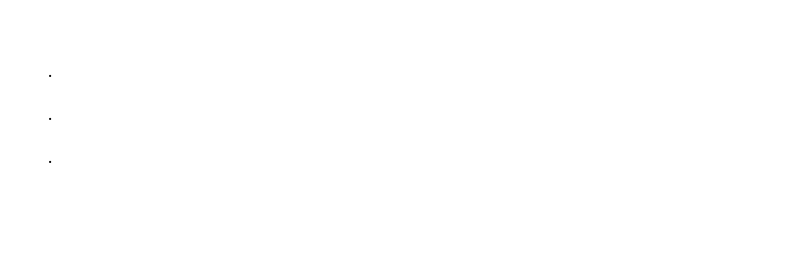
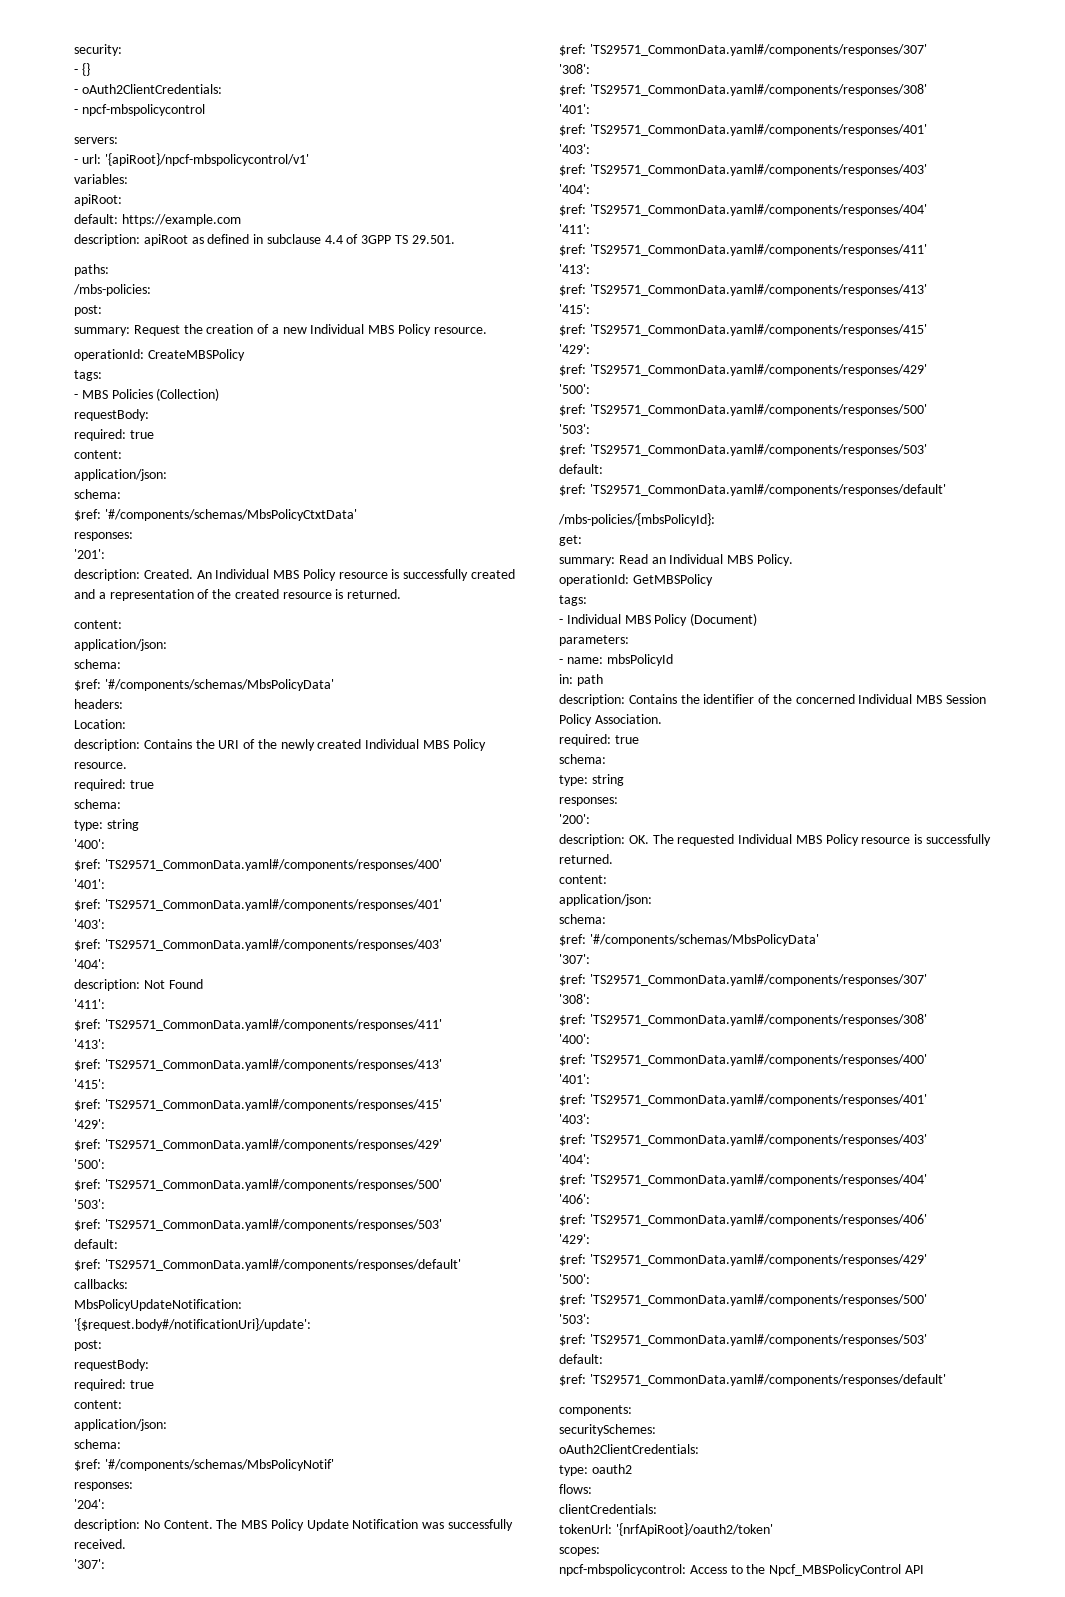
[48,74,52,77] [48,117,52,120] [48,160,52,163] . // . // . -> [74,44,122,56] [74,63,90,76] [74,84,222,94] [74,104,205,116] [74,137,118,144] [74,153,309,166] [74,174,128,184] [74,194,122,206] [74,214,241,226] [74,234,455,246] [74,264,109,276] [73,284,151,296] [74,305,102,316] [74,324,487,336] [74,349,245,361] [74,370,102,381] [74,388,220,401] [74,409,149,421] [74,429,154,441] [74,450,122,459] [74,469,167,481] [74,489,121,499] [74,509,357,521] [74,532,133,541] [74,549,105,559] [74,569,516,581] [74,589,402,601] [74,620,122,629] [74,639,167,651] [74,659,121,669] [74,679,334,691] [74,699,123,709] [74,719,126,729] [74,739,486,751] [74,762,127,769] [74,779,154,791] [74,799,121,809] [74,819,139,831] [74,839,105,849] [74,859,442,871] [74,879,105,889] [74,899,442,911] [74,919,105,929] [74,939,442,951] [74,959,105,969] [74,979,203,991] [74,999,105,1009] [74,1019,442,1031] [74,1039,105,1049] [74,1059,442,1071] [74,1079,105,1089] [74,1099,442,1111] [74,1119,105,1129] [74,1139,442,1151] [74,1159,105,1169] [74,1179,442,1191] [74,1199,105,1209] [74,1219,442,1231] [74,1239,118,1249] [74,1259,461,1271] [74,1279,128,1289] [74,1299,242,1311] [74,1318,311,1331] [74,1340,102,1351] [74,1359,149,1371] [74,1379,154,1391] [74,1400,122,1409] [74,1419,167,1431] [74,1439,121,1449] [74,1459,334,1471] [74,1482,133,1491] [74,1499,105,1509] [74,1519,514,1531] [74,1539,126,1549] [74,1559,105,1569] [559,44,927,56] [559,64,590,74] [559,84,927,96] [559,104,590,114] [559,124,927,136] [559,144,590,154] [559,164,927,176] [559,184,590,194] [559,204,927,216] [559,224,590,234] [559,244,927,256] [559,264,590,274] [559,284,927,296] [559,304,590,314] [559,324,927,336] [559,344,590,354] [559,364,927,376] [559,384,590,394] [559,404,927,416] [559,424,590,434] [559,444,927,456] [559,464,603,474] [559,484,946,496] [558,513,715,526] [559,535,582,546] [559,554,793,566] [559,574,713,586] [559,595,587,606] [559,613,758,626] [559,635,629,646] [559,654,673,666] [559,674,603,686] [559,694,987,706] [559,714,662,726] [559,734,639,746] [559,754,606,764] [559,774,624,786] [559,797,618,806] [559,814,590,824] [559,834,992,846] [559,854,613,864] [559,875,607,884] [559,894,652,906] [559,914,606,924] [559,934,819,946] [559,954,590,964] [559,974,927,986] [559,994,590,1004] [559,1014,927,1026] [559,1034,590,1044] [559,1054,927,1066] [559,1074,590,1084] [559,1094,927,1106] [559,1114,590,1124] [559,1134,927,1146] [559,1154,590,1164] [559,1174,927,1186] [559,1194,590,1204] [559,1214,927,1226] [559,1234,590,1244] [559,1254,927,1266] [559,1274,590,1284] [559,1294,927,1306] [559,1314,590,1324] [559,1334,927,1346] [559,1354,603,1364] [559,1374,946,1386] [559,1405,632,1416] [559,1424,656,1436] [559,1444,699,1454] [559,1464,632,1476] [559,1484,592,1494] [559,1504,657,1514] [559,1523,773,1536] [559,1547,600,1556] [559,1564,924,1576] security: // - {} // - oAuth2ClientCredentials: // - npcf-mbspolicycontrol // servers: // - url: '{apiRoot}/npcf-mbspolicycontrol/v1' // variables: // apiRoot: // default: https://example.com // description: apiRoot as defined in subclause 4.4 of 3GPP TS 29.501. // paths: // /mbs-policies: // post: // summary: Request the creation of a new Individual MBS Policy resource. // operationId: CreateMBSPolicy // tags: // - MBS Policies (Collection) // requestBody: // required: true // content: // application/json: // schema: // $ref: '#/components/schemas/MbsPolicyCtxtData' // responses: // '201': // description: Created. An Individual MBS Policy resource is successfully created and a representation of the created resource is returned. // content: // application/json: // schema: // $ref: '#/components/schemas/MbsPolicyData' // headers: // Location: // description: Contains the URI of the newly created Individual MBS Policy resource. // required: true // schema: // type: string // '400': // $ref: 'TS29571_CommonData.yaml#/components/responses/400' // '401': // $ref: 'TS29571_CommonData.yaml#/components/responses/401' // '403': // $ref: 'TS29571_CommonData.yaml#/components/responses/403' // '404': // description: Not Found // '411': // $ref: 'TS29571_CommonData.yaml#/components/responses/411' // '413': // $ref: 'TS29571_CommonData.yaml#/components/responses/413' // '415': // $ref: 'TS29571_CommonData.yaml#/components/responses/415' // '429': // $ref: 'TS29571_CommonData.yaml#/components/responses/429' // '500': // $ref: 'TS29571_CommonData.yaml#/components/responses/500' // '503': // $ref: 'TS29571_CommonData.yaml#/components/responses/503' // default: // $ref: 'TS29571_CommonData.yaml#/components/responses/default' // callbacks: // MbsPolicyUpdateNotification: // '{$request.body#/notificationUri}/update': // post: // requestBody: // required: true // content: // application/json: // schema: // $ref: '#/components/schemas/MbsPolicyNotif' // responses: // '204': // description: No Content. The MBS Policy Update Notification was successfully received. // '307': // $ref: 'TS29571_CommonData.yaml#/components/responses/307' // '308': // $ref: 'TS29571_CommonData.yaml#/components/responses/308' // '401': // $ref: 'TS29571_CommonData.yaml#/components/responses/401' // '403': // $ref: 'TS29571_CommonData.yaml#/components/responses/403' // '404': // $ref: 'TS29571_CommonData.yaml#/components/responses/404' // '411': // $ref: 'TS29571_CommonData.yaml#/components/responses/411' // '413': // $ref: 'TS29571_CommonData.yaml#/components/responses/413' // '415': // $ref: 'TS29571_CommonData.yaml#/components/responses/415' // '429': // $ref: 'TS29571_CommonData.yaml#/components/responses/429' // '500': // $ref: 'TS29571_CommonData.yaml#/components/responses/500' // '503': // $ref: 'TS29571_CommonData.yaml#/components/responses/503' // default: // $ref: 'TS29571_CommonData.yaml#/components/responses/default' // /mbs-policies/{mbsPolicyId}: // get: // summary: Read an Individual MBS Policy. // operationId: GetMBSPolicy // tags: // - Individual MBS Policy (Document) // parameters: // - name: mbsPolicyId // in: path // description: Contains the identifier of the concerned Individual MBS Session Policy Association. // required: true // schema: // type: string // responses: // '200': // description: OK. The requested Individual MBS Policy resource is successfully returned. // content: // application/json: // schema: // $ref: '#/components/schemas/MbsPolicyData' // '307': // $ref: 'TS29571_CommonData.yaml#/components/responses/307' // '308': // $ref: 'TS29571_CommonData.yaml#/components/responses/308' // '400': // $ref: 'TS29571_CommonData.yaml#/components/responses/400' // '401': // $ref: 'TS29571_CommonData.yaml#/components/responses/401' // '403': // $ref: 'TS29571_CommonData.yaml#/components/responses/403' // '404': // $ref: 'TS29571_CommonData.yaml#/components/responses/404' // '406': // $ref: 'TS29571_CommonData.yaml#/components/responses/406' // '429': // $ref: 'TS29571_CommonData.yaml#/components/responses/429' // '500': // $ref: 'TS29571_CommonData.yaml#/components/responses/500' // '503': // $ref: 'TS29571_CommonData.yaml#/components/responses/503' // default: // $ref: 'TS29571_CommonData.yaml#/components/responses/default' // components: // securitySchemes: // oAuth2ClientCredentials: // type: oauth2 // flows: // clientCredentials: // tokenUrl: '{nrfApiRoot}/oauth2/token' // scopes: // npcf-mbspolicycontrol: Access to the Npcf_MBSPolicyControl API

